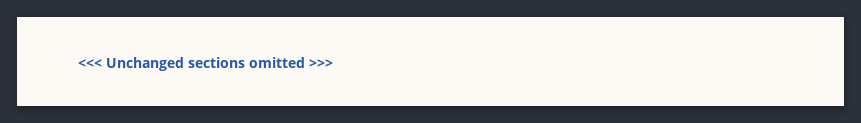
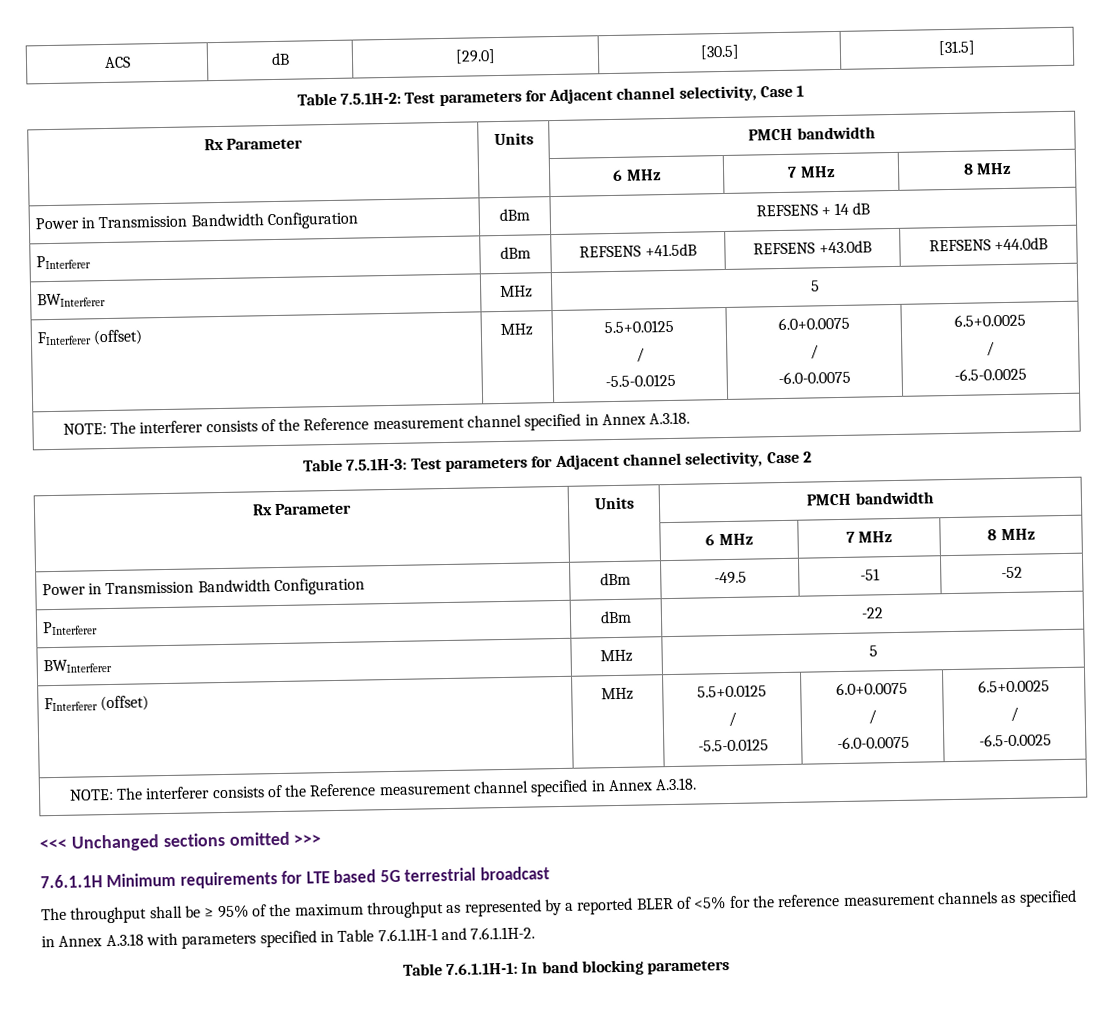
(78, 63) none -> [103,56,131,69] [270,52,290,66] [455,49,496,64] [699,44,740,60] [938,40,976,56] [296,85,805,107] [203,137,304,151] [493,132,534,146] [748,126,876,141] [613,169,661,181] [787,166,835,178] [962,162,1012,175] [34,211,358,230] [499,208,530,221] [755,202,871,217] [35,255,91,270] [500,246,531,259] [579,243,697,258] [753,240,872,255] [928,237,1049,252] [36,293,106,308] [500,285,533,298] [810,280,820,292] [36,329,143,346] [500,323,533,336] [604,319,674,334] [635,347,645,363] [604,373,676,388] [777,316,850,331] [810,344,819,360] [778,370,851,385] [953,313,1026,327] [986,341,995,357] [954,367,1027,381] [62,411,691,435] [303,451,812,472] [251,502,353,516] [593,496,635,510] [806,491,934,506] [705,533,753,546] [845,531,893,543] [987,528,1035,541] [41,577,365,596] [600,572,631,586] [713,571,747,585] [860,568,880,581] [1001,566,1023,579] [41,621,98,636] [600,610,632,624] [861,607,884,619] [42,658,112,674] [600,649,633,663] [868,645,878,657] [43,695,149,712] [601,687,634,701] [697,684,767,698] [727,711,737,728] [697,738,769,752] [836,681,908,696] [867,709,877,725] [836,735,910,750] [978,679,1050,693] [1009,706,1019,722] [978,733,1052,747] [68,777,698,801] ACS | dB | [29.0] | [30.5] | [31.5] // Table 7.5.1H-2: Test parameters for Adjacent channel selectivity, Case 1 // Rx Parameter | Units | PMCH bandwidth // | | 6 MHz | 7 MHz | 8 MHz // Power in Transmission Bandwidth Configuration | dBm | REFSENS + 14 dB // PInterferer | dBm | REFSENS +41.5dB | REFSENS +43.0dB | REFSENS +44.0dB // BWInterferer | MHz | 5 // FInterferer (offset) | MHz | 5.5+0.0125 // / // -5.5-0.0125 | 6.0+0.0075 // / // -6.0-0.0075 | 6.5+0.0025 // / // -6.5-0.0025 // NOTE: The interferer consists of the Reference measurement channel specified in Annex A.3.18. // Table 7.5.1H-3: Test parameters for Adjacent channel selectivity, Case 2 // Rx Parameter | Units | PMCH bandwidth // | | 6 MHz | 7 MHz | 8 MHz // Power in Transmission Bandwidth Configuration | dBm | -49.5 | -51 | -52 // PInterferer | dBm | -22 // BWInterferer | MHz | 5 // FInterferer (offset) | MHz | 5.5+0.0125 // / // -5.5-0.0125 | 6.0+0.0075 // / // -6.0-0.0075 | 6.5+0.0025 // / // -6.5-0.0025 // NOTE: The interferer consists of the Reference measurement channel specified in Annex A.3.18. //
(333, 63) none -> [40,866,550,889] [41,889,1077,924] [41,926,536,949] [402,959,731,976] // 7.6.1.1H Minimum requirements for LTE based 5G terrestrial broadcast // The throughput shall be ≥ 95% of the maximum throughput as represented by a reported BLER of <5% for the reference measurement channels as specified in Annex A.3.18 with parameters specified in Table 7.6.1.1H-1 and 7.6.1.1H-2. // Table 7.6.1.1H-1: In band blocking parameters

